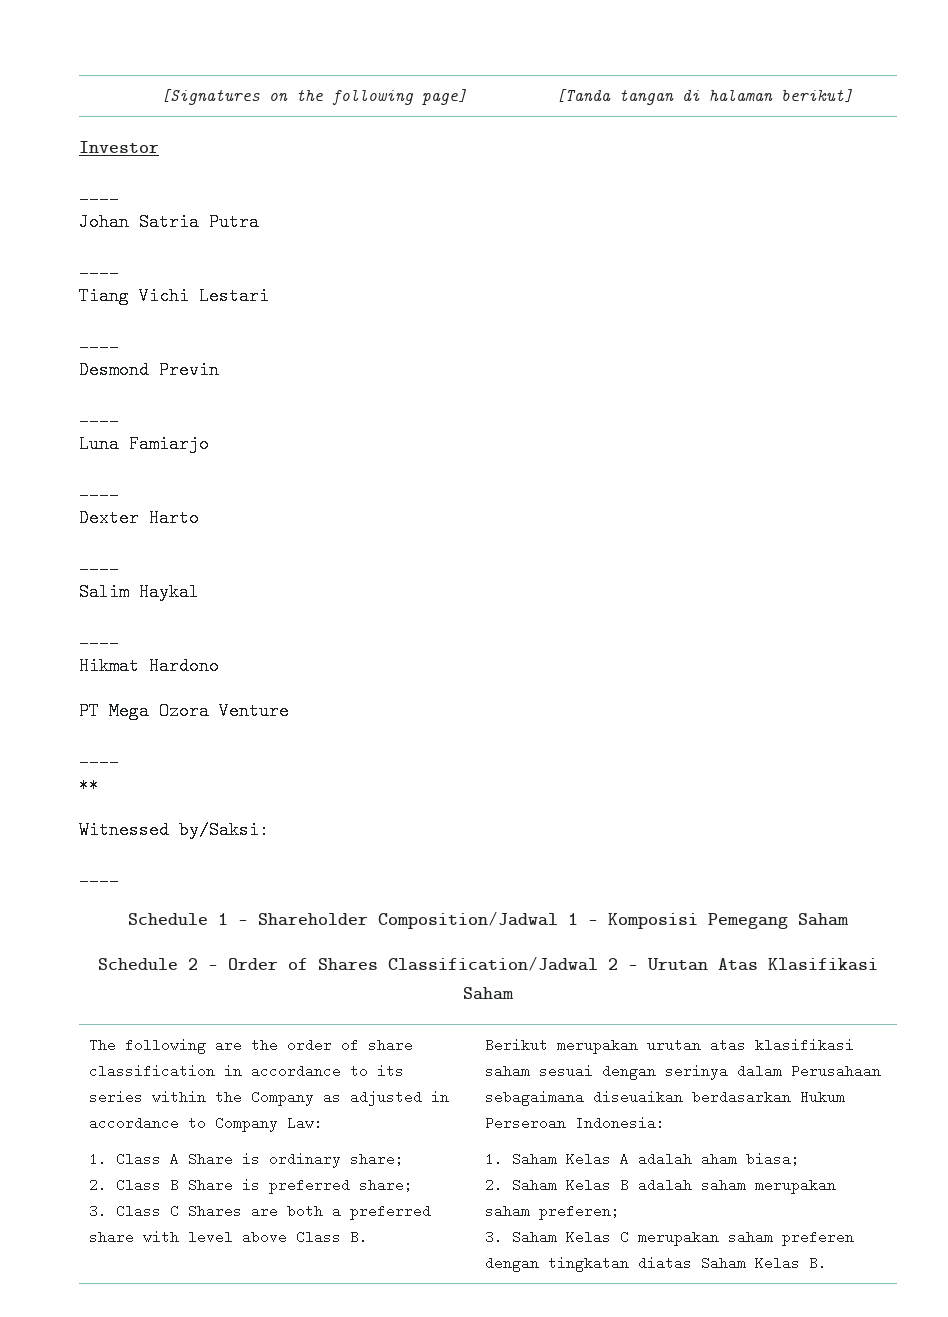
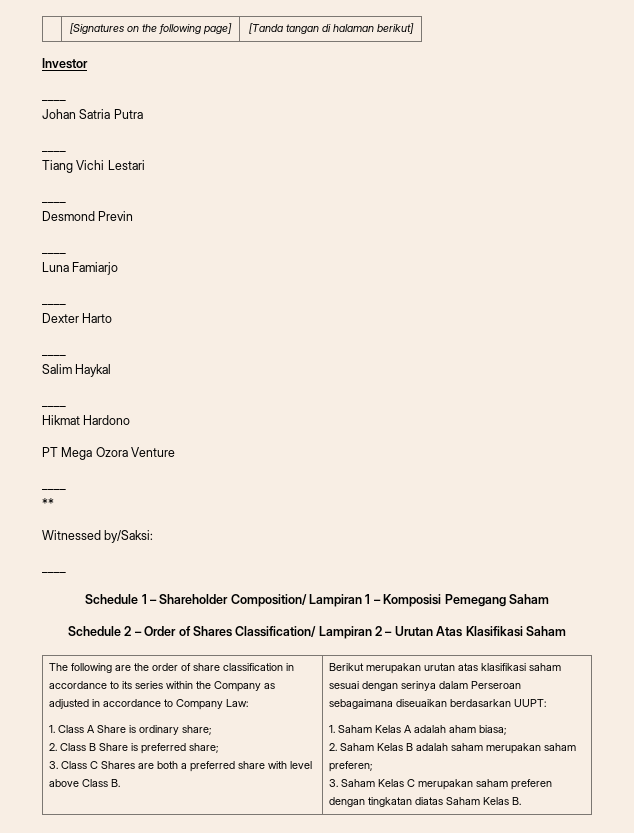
[378,911,558,929] Composition/Jadwal -> [230,594,362,607] Composition/ Lampiran
[388,956,598,971] Classification/Jadwal -> [235,626,372,639] Classification/ Lampiran
[790,1064,881,1078] Perusahaan -> [470,681,521,689] Perseroan
[799,1090,845,1104] [484,1116,665,1130] Hukum Perseroan Indonesia: -> [513,699,546,707] UUPT:

